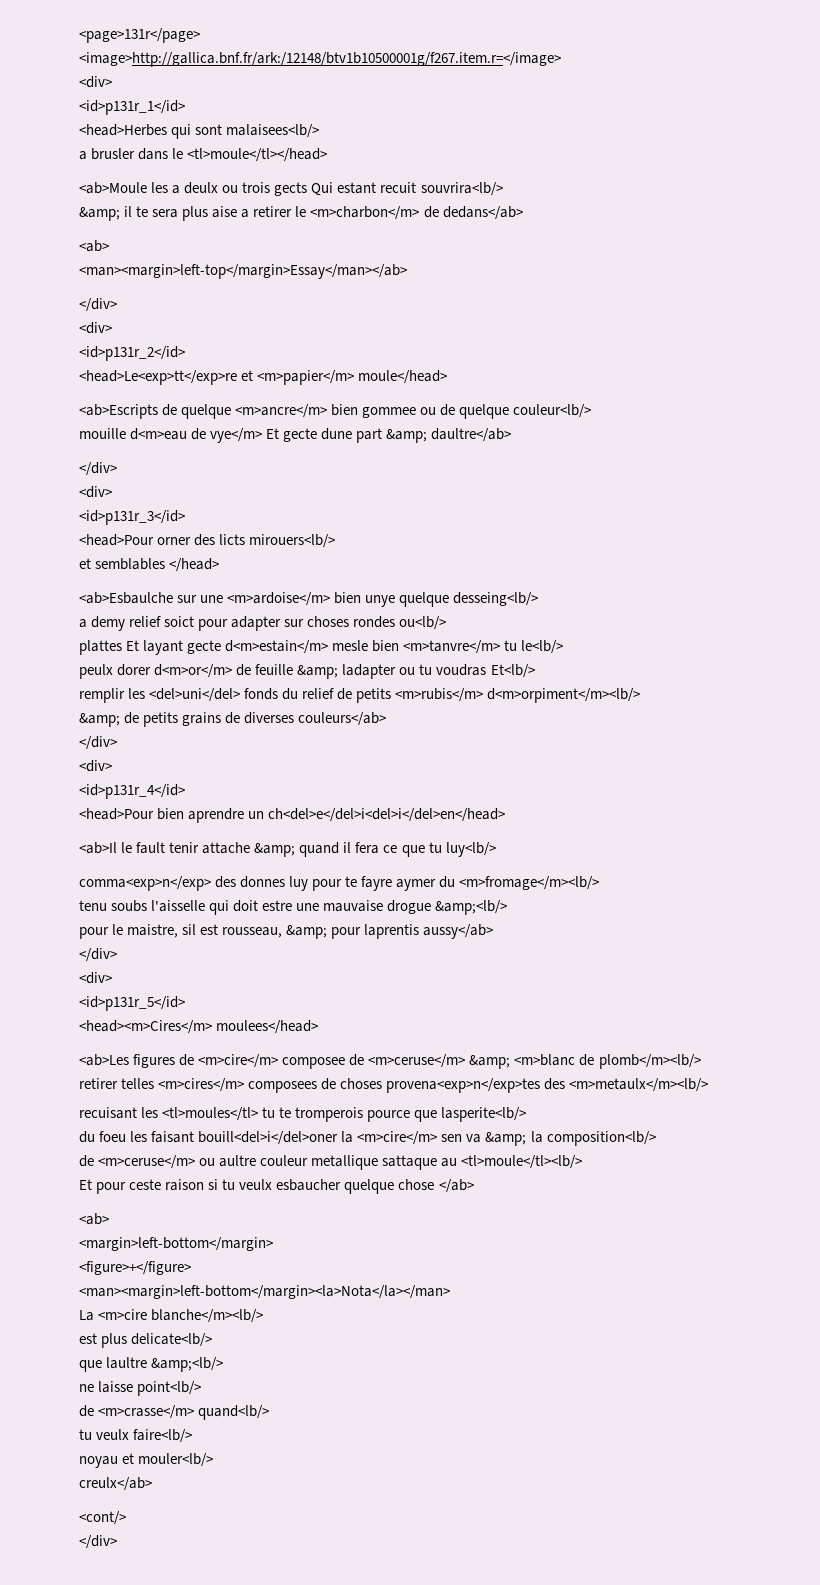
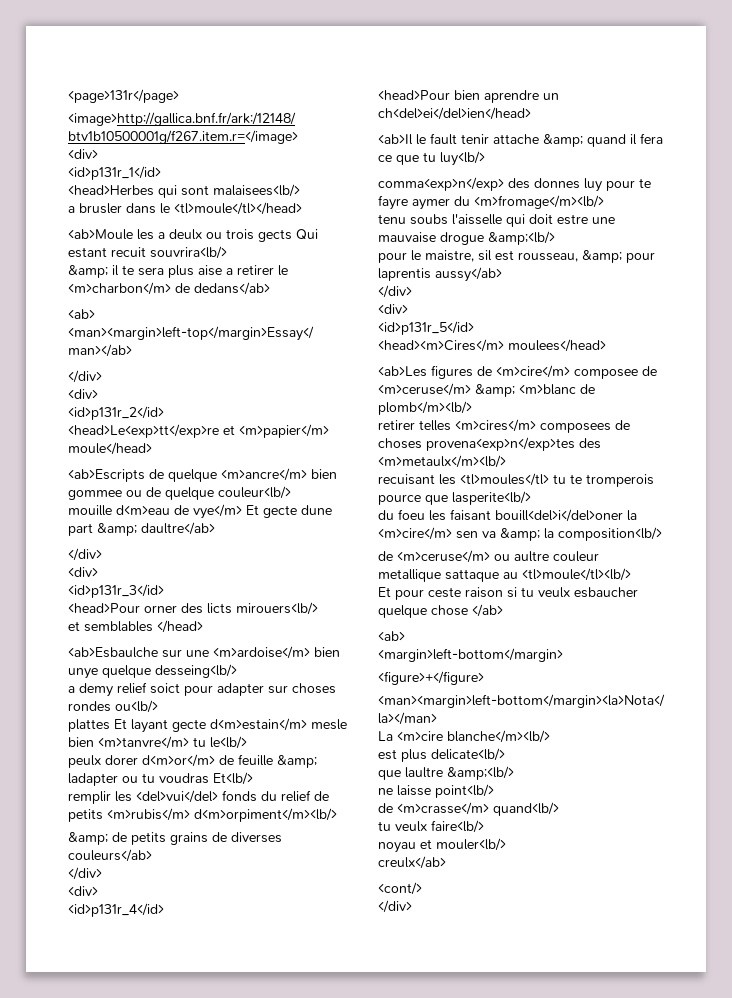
[149,688,241,702] <del>uni</del> -> [136,790,218,803] <del>vui</del>
[268,808,506,822] ch<del>e</del>i<del>i</del>en</head> -> [378,107,531,120] ch<del>ei</del>ien</head>

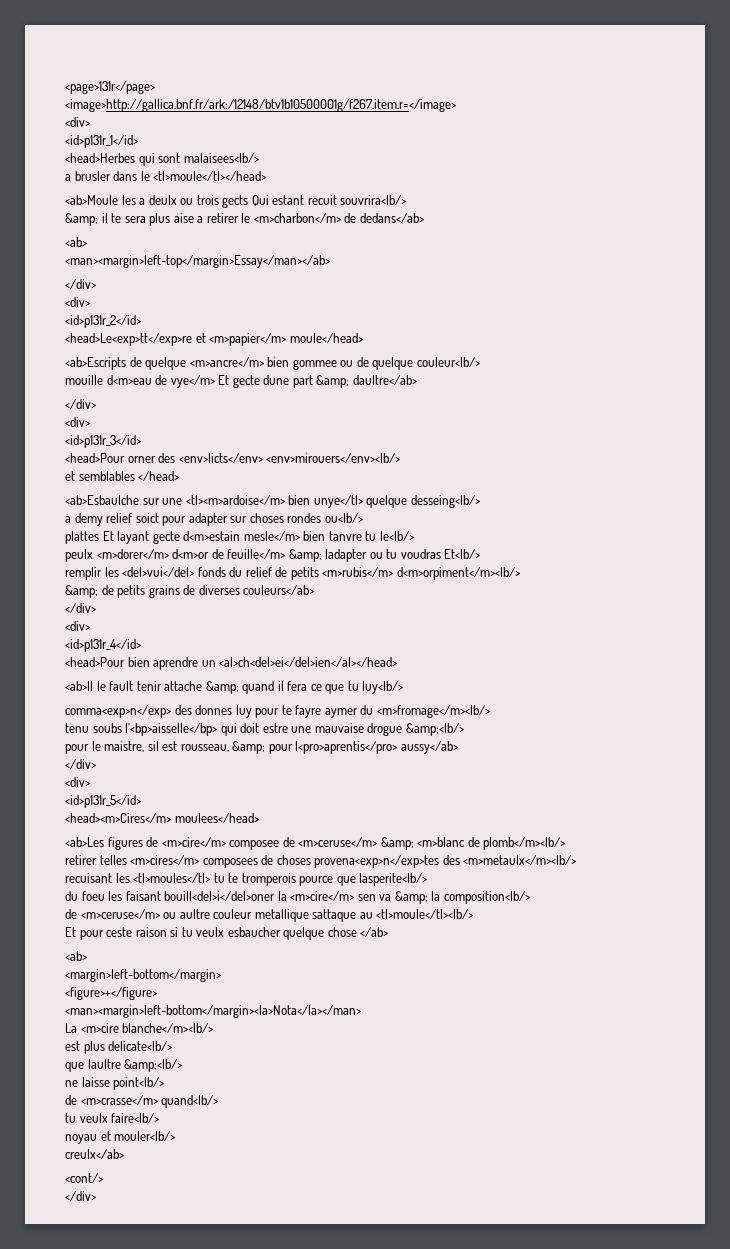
[207,602,318,615] licts mirouers<lb/> -> [178,453,401,463] <env>licts</env> <env>mirouers</env><lb/>
[213,646,340,659] [68,668,98,679] <m>ardoise</m> bien unye -> [185,495,363,508] <tl><m>ardoise</m> bien unye</tl>
[210,718,347,731] [68,736,189,749] d<m>estain</m> mesle bien <m>tanvre</m> -> [183,531,362,541] d<m>estain mesle</m> bien tanvre
[105,754,273,767] dorer d<m>or</m> de feuille -> [96,549,286,559] <m>dorer</m> d<m>or de feuille</m>
[378,107,531,120] ch<del>ei</del>ien</head> -> [219,657,398,667] <al>ch<del>ei</del>ien</al></head>
[452,214,502,225] l'aisselle -> [125,723,218,736] l'<bp>aisselle</bp>
[378,268,431,281] laprentis -> [295,741,398,754] l<pro>aprentis</pro>

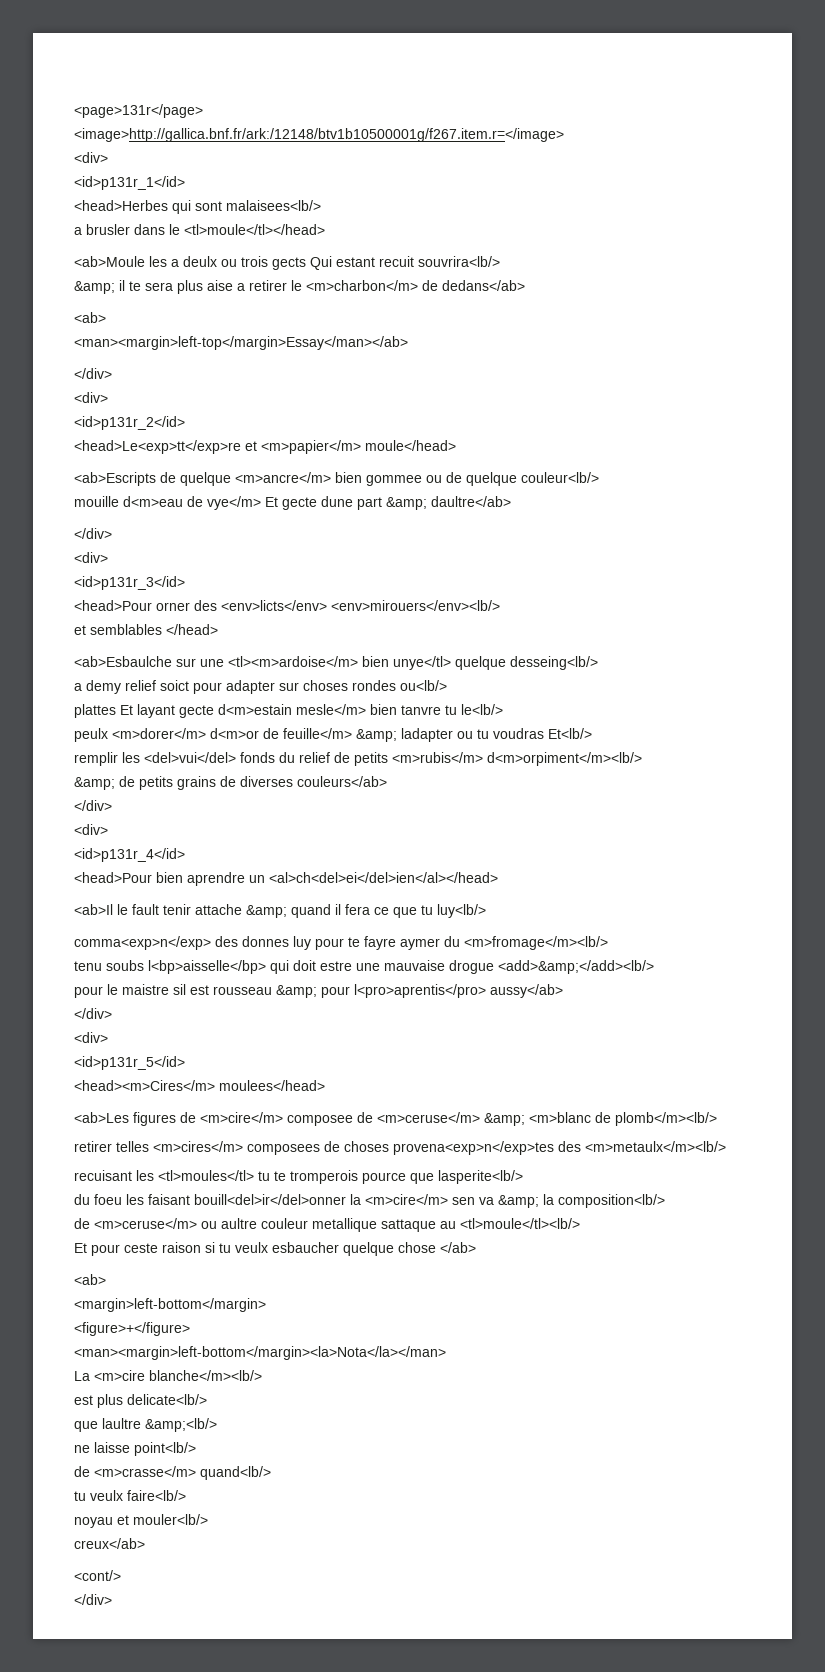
[125,723,218,736] l'<bp>aisselle</bp> -> [148,960,266,974] l<bp>aisselle</bp>
[405,723,464,736] &amp;<lb/> -> [498,960,654,974] <add>&amp;</add><lb/>
[104,741,145,752] maistre, -> [122,984,169,995] maistre
[180,744,229,752] rousseau, -> [213,986,272,995] rousseau
[164,891,276,901] bouill<del>i</del>oner -> [194,1194,346,1205] bouill<del>ir</del>onner
[65,1149,124,1159] creulx</ab> -> [74,1538,145,1549] creux</ab>

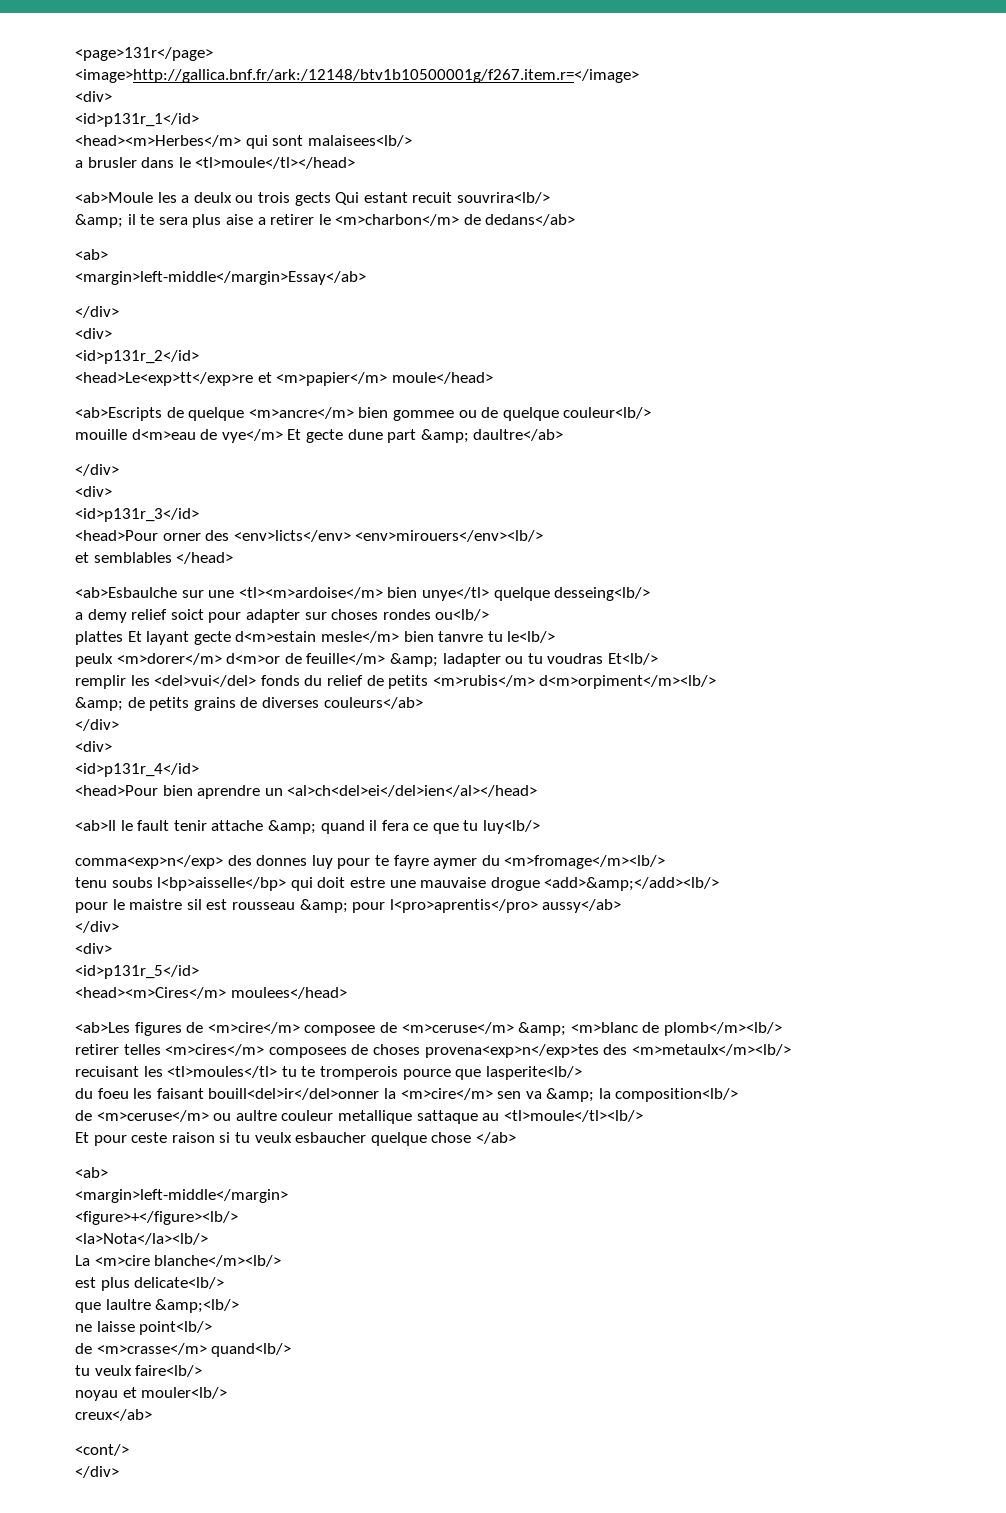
[74,200,168,211] <head>Herbes -> [75,135,241,147] <head><m>Herbes</m>
[74,336,408,350] <man><margin>left-top</margin>Essay</man></ab> -> [75,271,366,285] <margin>left-middle</margin>Essay</ab>
[74,1298,266,1312] [74,1322,190,1336] [74,1346,446,1360] <margin>left-bottom</margin> // <figure>+</figure> // <man><margin>left-bottom</margin><la>Nota</la></man> -> [75,1189,288,1203] [75,1211,238,1225] [75,1233,208,1245] <margin>left-middle</margin> // <figure>+</figure><lb/> // <la>Nota</la><lb/>

